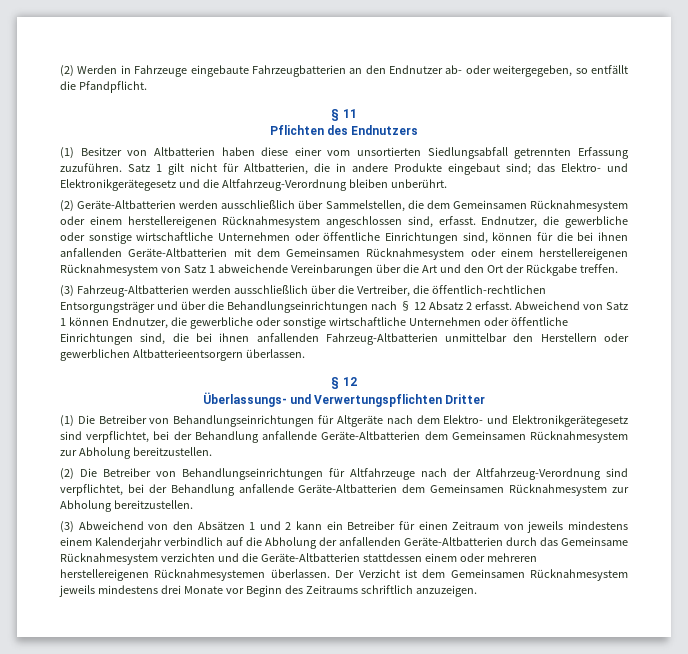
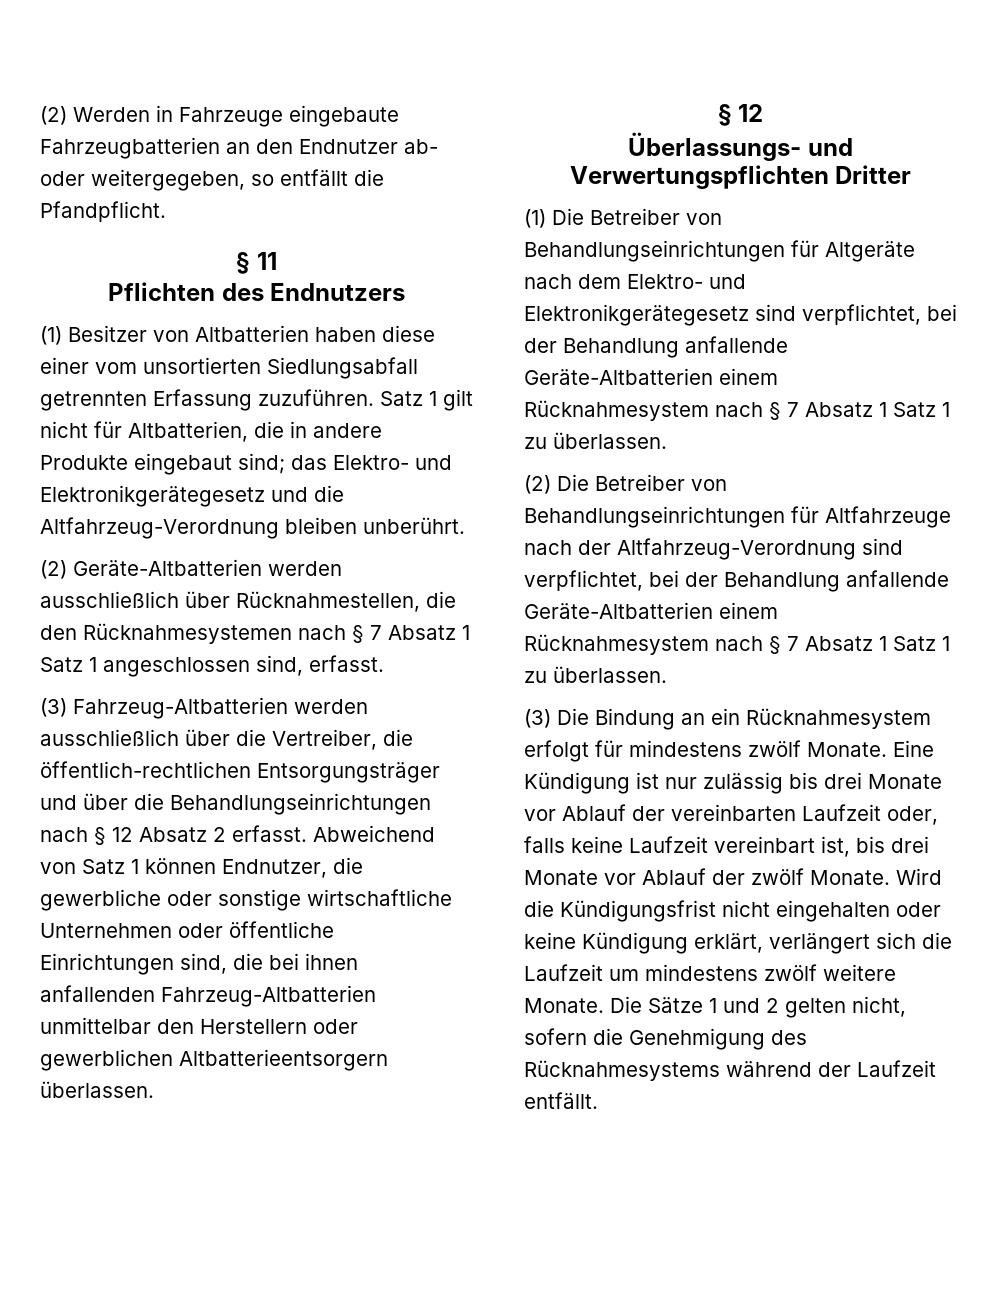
[325,200,628,212] [60,216,628,228] [60,232,628,244] [60,248,628,260] [60,264,618,276] Sammelstellen, die dem Gemeinsamen Rücknahmesystem oder einem herstellereigenen Rücknahmesystem angeschlossen sind, erfasst. Endnutzer, die gewerbliche oder sonstige wirtschaftliche Unternehmen oder öffentliche Einrichtungen sind, können für die bei ihnen anfallenden Geräte-Altbatterien mit dem Gemeinsamen Rücknahmesystem oder einem herstellereigenen Rücknahmesystem von Satz 1 abweichende Vereinbarungen über die Art und den Ort der Rückgabe treffen. -> [236,591,456,612] [40,623,470,644] [40,655,384,677] Rücknahmestellen, die den Rücknahmesystemen nach § 7 Absatz 1 Satz 1 angeschlossen sind, erfasst.
[424,431,628,443] [60,447,212,459] dem Gemeinsamen Rücknahmesystem zur Abholung bereitzustellen. -> [719,368,778,385] [524,400,950,421] [524,432,667,449] einem Rücknahmesystem nach § 7 Absatz 1 Satz 1 zu überlassen.
[402,484,630,496] [60,500,193,512] [60,521,628,533] [60,537,628,549] [60,553,537,565] [60,569,628,581] [59,585,477,597] dem Gemeinsamen Rücknahmesystem zur Abholung bereitzustellen. // (3) Abweichend von den Absätzen 1 und 2 kann ein Betreiber für einen Zeitraum von jeweils mindestens einem Kalenderjahr verbindlich auf die Abholung der anfallenden Geräte-Altbatterien durch das Gemeinsame Rücknahmesystem verzichten und die Geräte-Altbatterien stattdessen einem oder mehreren herstellereigenen Rücknahmesystemen überlassen. Der Verzicht ist dem Gemeinsamen Rücknahmesystem jeweils mindestens drei Monate vor Beginn des Zeitraums schriftlich anzuzeigen. -> [719,602,778,619] [524,634,950,655] [524,666,667,683] [524,708,931,730] [524,740,934,762] [524,772,942,794] [524,804,938,825] [524,836,929,857] [524,868,942,885] [524,900,941,922] [524,932,952,954] [524,964,896,981] [524,996,906,1018] [524,1028,807,1050] [524,1060,936,1081] [524,1092,598,1109] einem Rücknahmesystem nach § 7 Absatz 1 Satz 1 zu überlassen. // (3) Die Bindung an ein Rücknahmesystem erfolgt für mindestens zwölf Monate. Eine Kündigung ist nur zulässig bis drei Monate vor Ablauf der vereinbarten Laufzeit oder, falls keine Laufzeit vereinbart ist, bis drei Monate vor Ablauf der zwölf Monate. Wird die Kündigungsfrist nicht eingehalten oder keine Kündigung erklärt, verlängert sich die Laufzeit um mindestens zwölf weitere Monate. Die Sätze 1 und 2 gelten nicht, sofern die Genehmigung des Rücknahmesystems während der Laufzeit entfällt.

